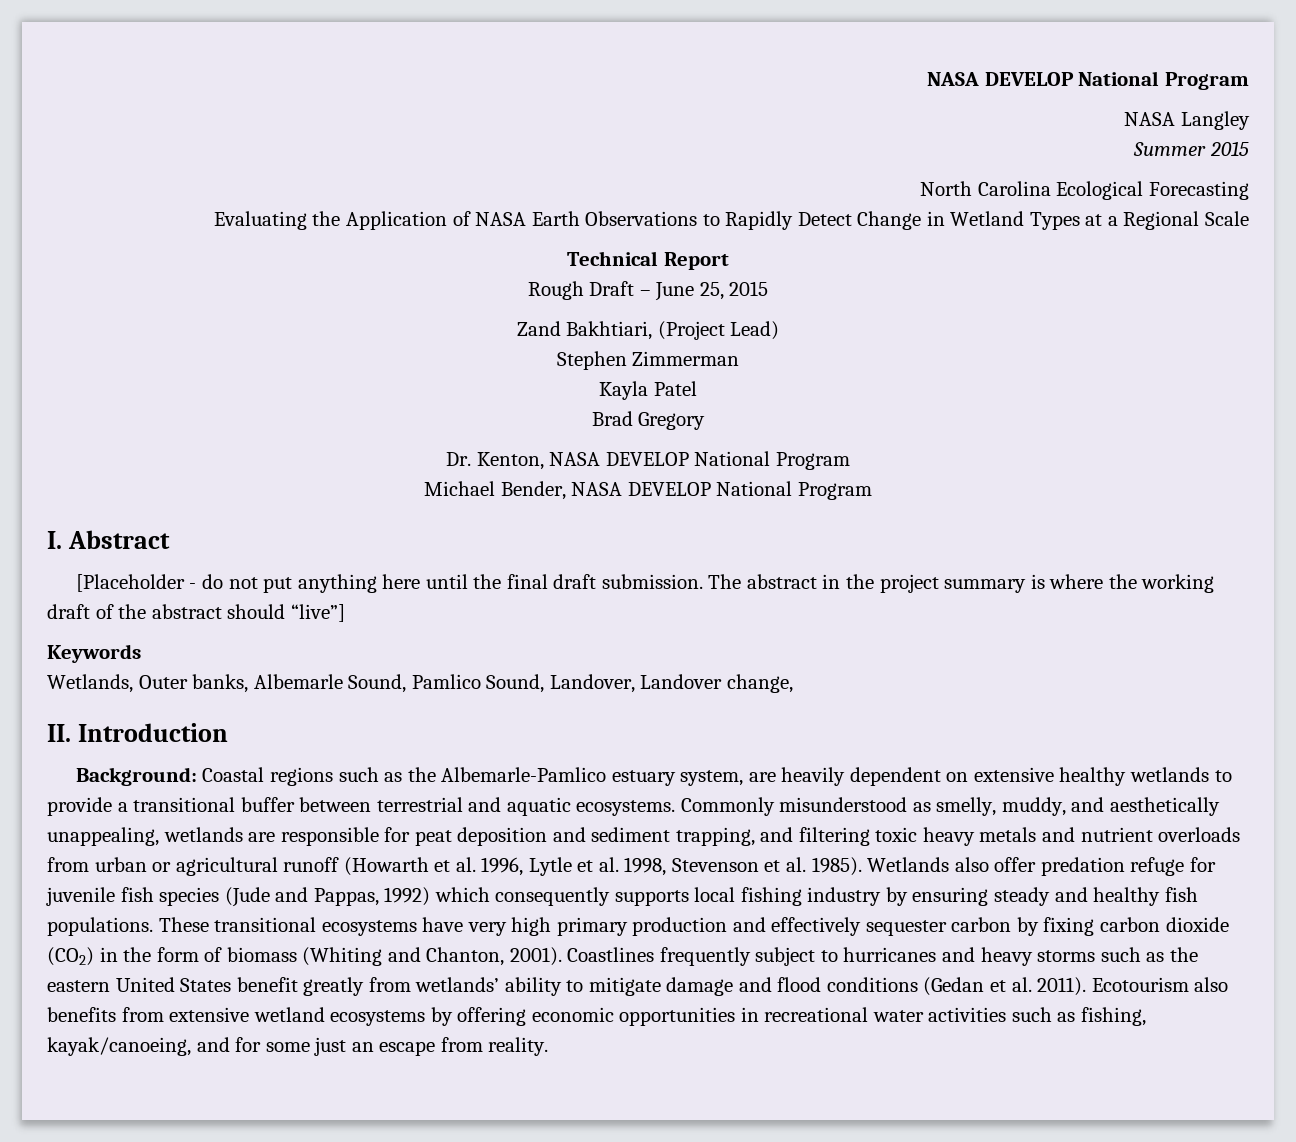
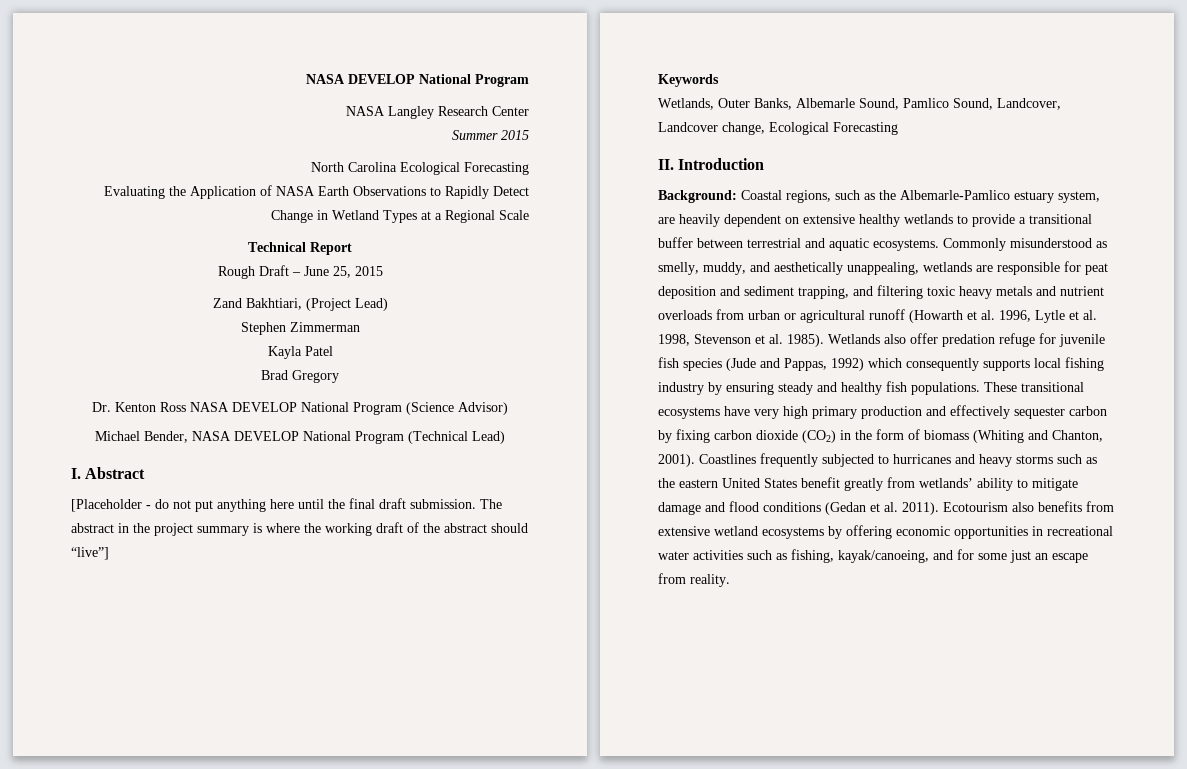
(1250, 120) none -> [438,106,529,116] Research Center
[476,451,850,470] Kenton, NASA DEVELOP National Program -> [115,402,508,415] Kenton Ross NASA DEVELOP National Program (Science Advisor)
(872, 491) none -> [408,431,505,444] (Technical Lead)
[192,674,249,693] banks, -> [754,98,792,110] Banks,
[549,674,723,693] Landover, Landover -> [997,98,1061,110] [658,122,718,132] Landcover, Landcover
(793, 683) none -> [769,122,898,135] Ecological Forecasting
[270,767,334,786] regions -> [786,190,831,203] regions,
[755,947,816,966] subject -> [822,454,874,467] subjected

